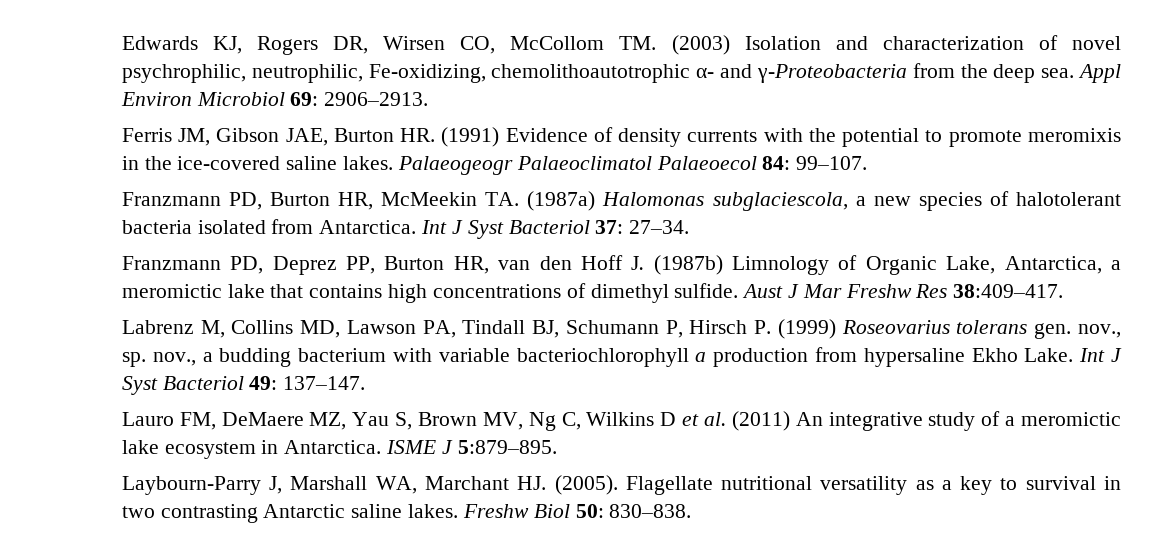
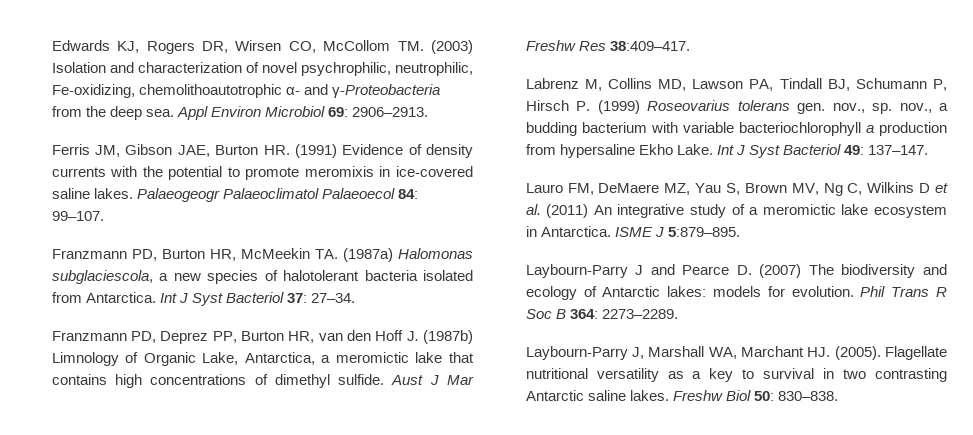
[144,156,172,170] the -> (391, 171) none
(557, 447) none -> [525,264,947,278] [525,286,948,300] [525,309,678,319] // Laybourn-Parry J and Pearce D. (2007) The biodiversity and ecology of Antarctic lakes: models for evolution. Phil Trans R Soc B 364: 2273–2289.

